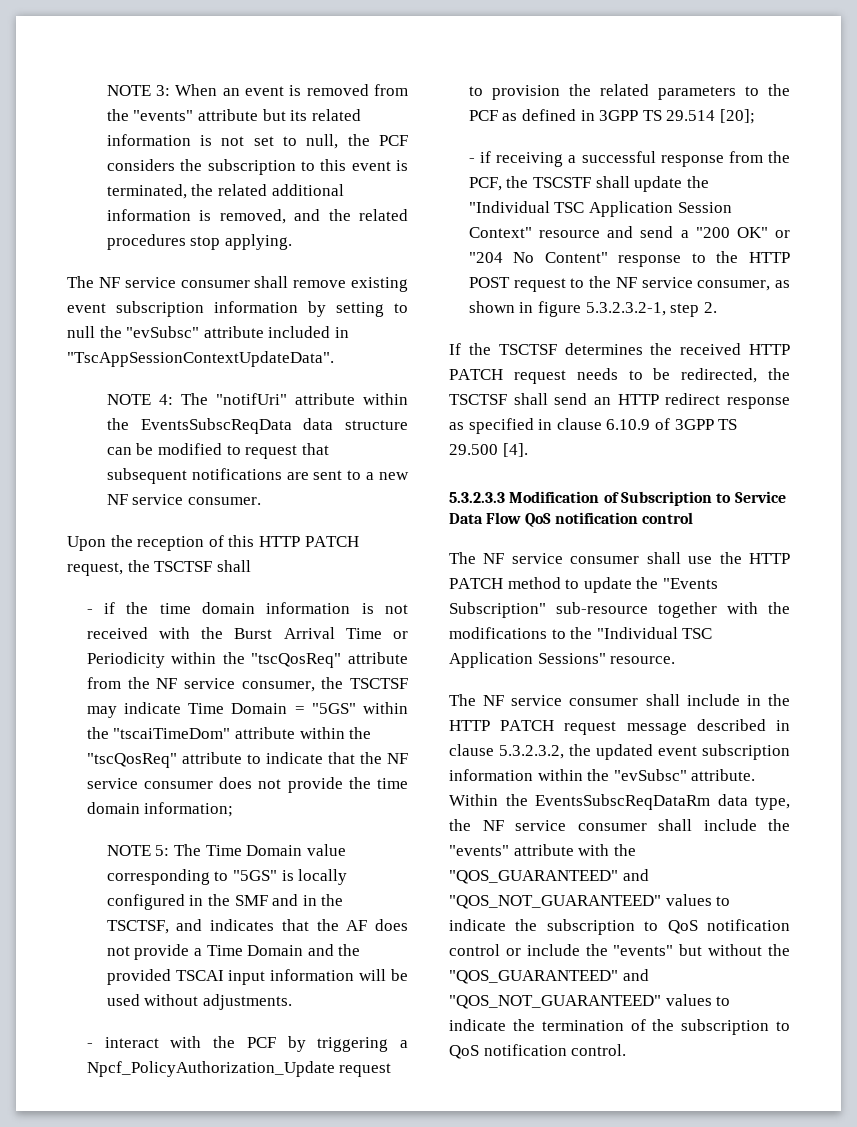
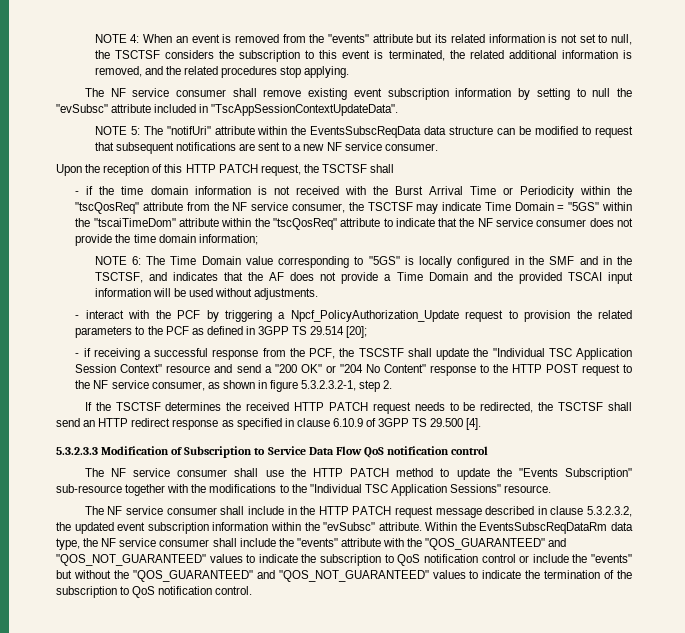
[106,85,171,96] NOTE 3: -> [94,34,140,43] NOTE 4:
[379,135,409,146] PCF -> [114,50,160,59] TSCTSF
[158,394,173,405] 4: -> [130,126,140,135] 5:
[155,845,170,856] 5: -> [131,256,141,265] 6:

